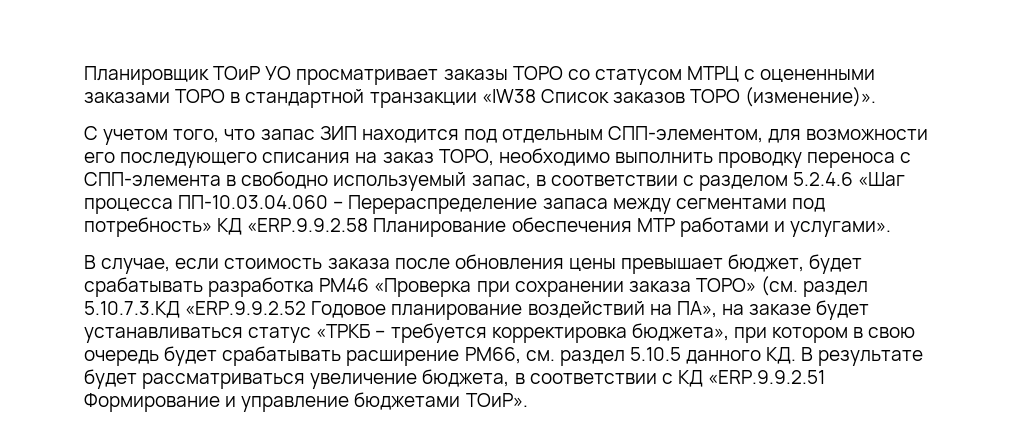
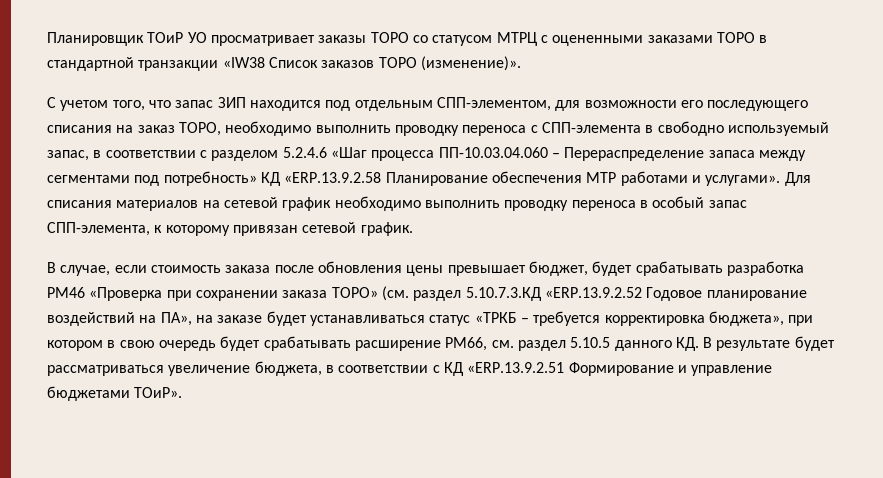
[247,218,369,232] «ERP.9.9.2.58 -> [284,172,382,183] «ERP.13.9.2.58
(892, 229) none -> [784,172,811,186] [47,196,747,211] [47,222,413,236] Для списания материалов на сетевой график необходимо выполнить проводку переноса в особый запас СПП-элемента, к которому привязан сетевой график.
[185,301,307,315] «ERP.9.9.2.52 -> [544,287,642,298] «ERP.13.9.2.52
[708,370,826,384] «ERP.9.9.2.51 -> [467,362,565,373] «ERP.13.9.2.51

